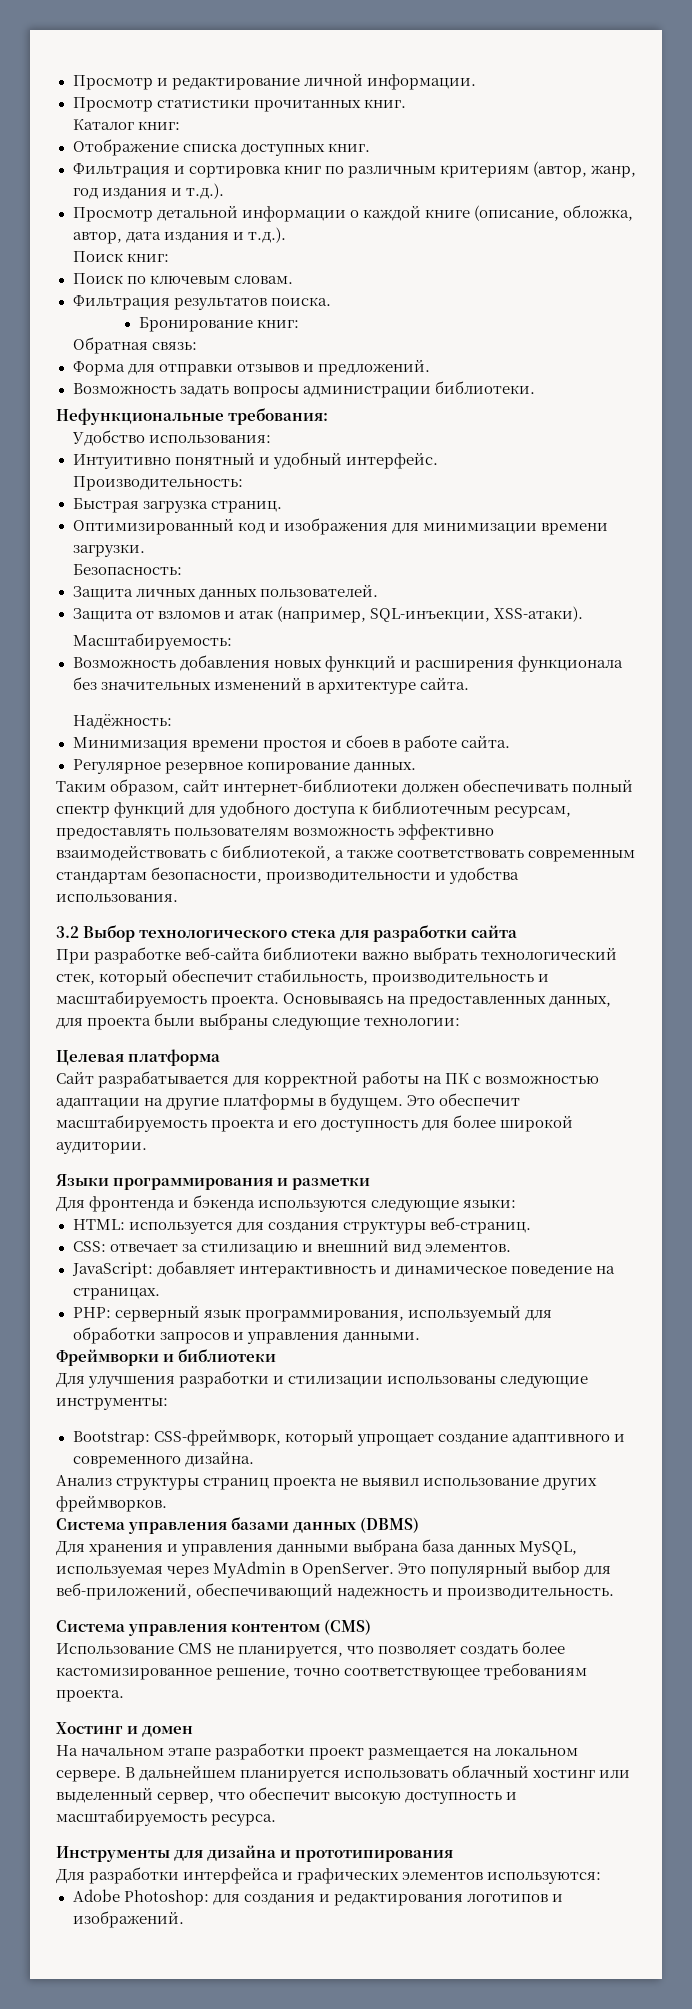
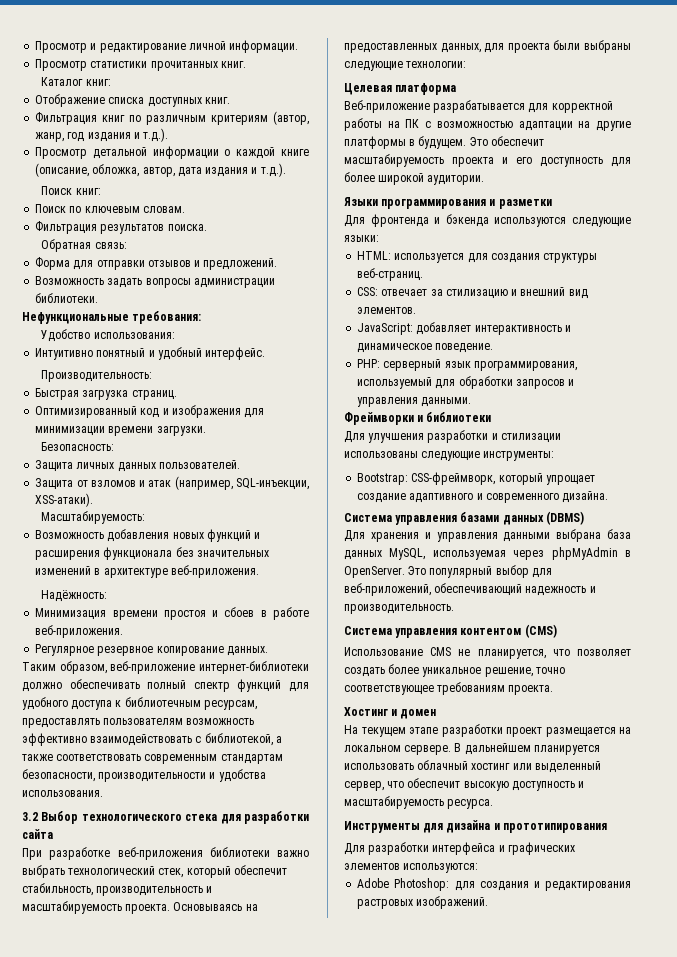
[173,165,281,178] и сортировка -> (98, 118) none
[138,317,299,332] // Бронирование книг: -> (207, 227) none
[419,677,469,690] сайта. -> [170,565,259,578] веб-приложения.
[460,735,510,748] сайта. -> [35,625,124,638] веб-приложения.
[183,779,460,796] сайт интернет-библиотеки должен -> [110,661,310,674] [22,682,62,692] веб-приложение интернет-библиотеки должно
[185,947,261,960] веб-сайта -> [117,847,203,860] веб-приложения
[56,1071,94,1084] Сайт -> [344,100,430,113] Веб-приложение
[510,1266,615,1277] [72,1288,160,1300] поведение на страницах. -> [435,343,494,353] поведение.
[56,1475,598,1490] [56,1495,167,1512] // Анализ структуры страниц проекта не выявил использование других фреймворков. -> (609, 497) none
[213,1561,287,1578] MyAdmin -> [551,547,618,560] phpMyAdmin
[56,1667,212,1680] кастомизированное -> [422,667,482,677] уникальное
[81,1748,165,1756] начальном -> [361,727,406,737] текущем
[466,1894,563,1902] логотипов и -> [357,899,414,909] растровых

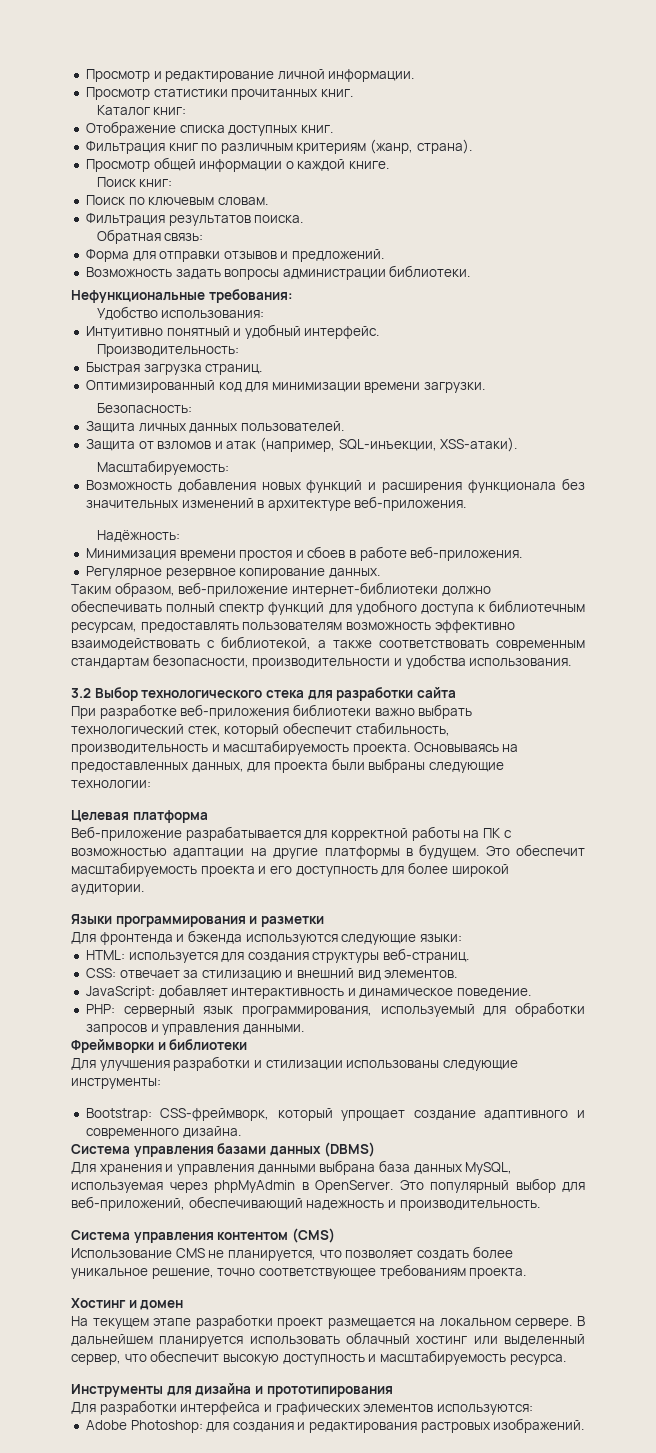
[273,111,310,125] [35,128,169,142] [35,147,147,159] (автор, жанр, год издания и т.д.). // Просмотр детальной -> [370,139,472,154] [85,157,196,172] (жанр, страна). // Просмотр общей
[281,149,309,156] [35,163,286,177] книге (описание, обложка, автор, дата издания и т.д.). -> [349,161,390,169] книге.
[162,405,241,418] и изображения -> (242, 387) none

